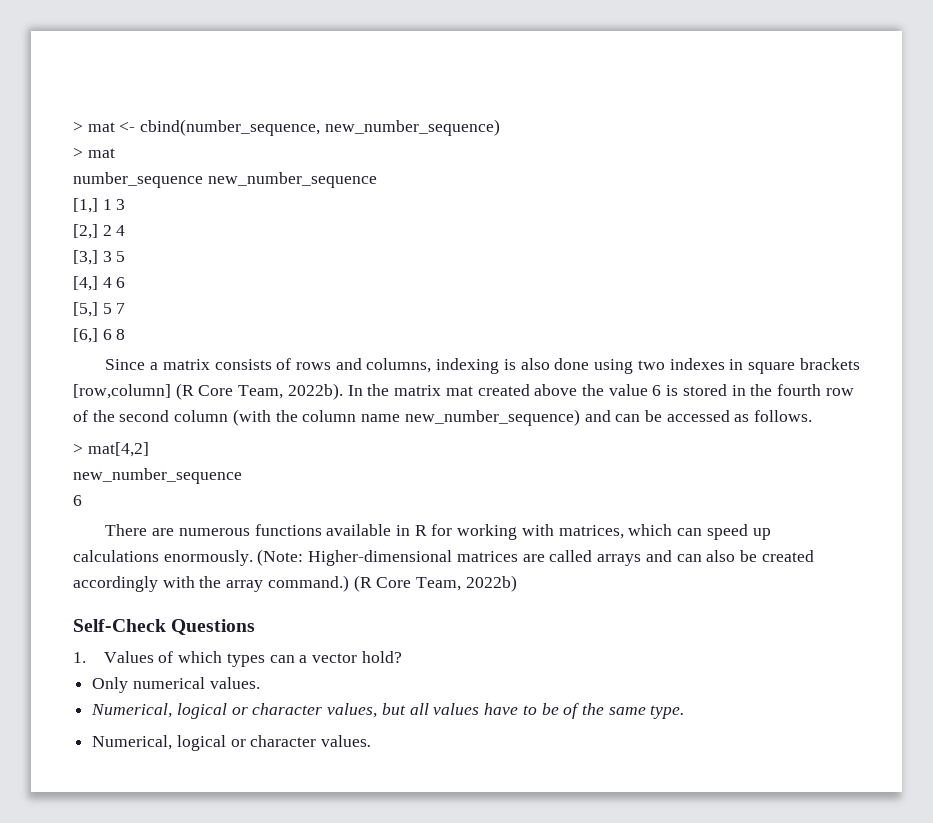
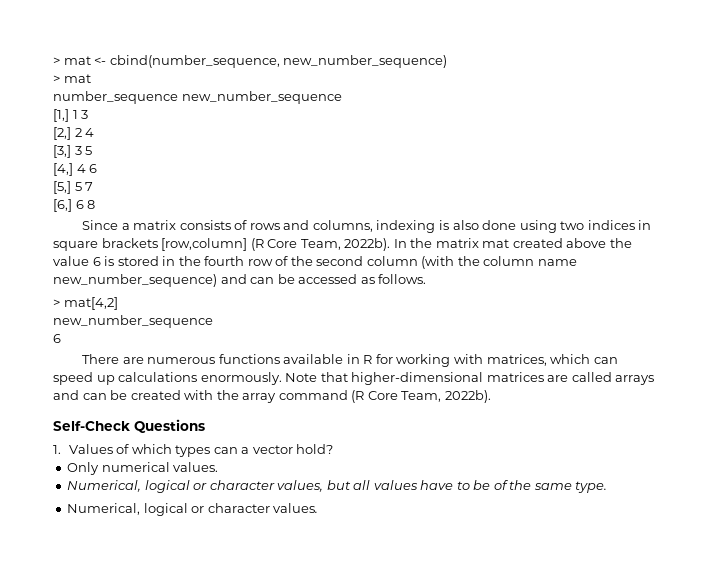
[669,358,725,370] indexes -> [587,220,635,230] indices
[257,549,453,566] (Note: Higher-dimensional -> [285,372,484,385] Note that higher-dimensional
[706,550,736,562] also -> (107, 396) none
[73,576,158,592] accordingly -> (181, 395) none
[267,575,517,592] command.) (R Core Team, 2022b) -> [278,390,491,403] command (R Core Team, 2022b).

